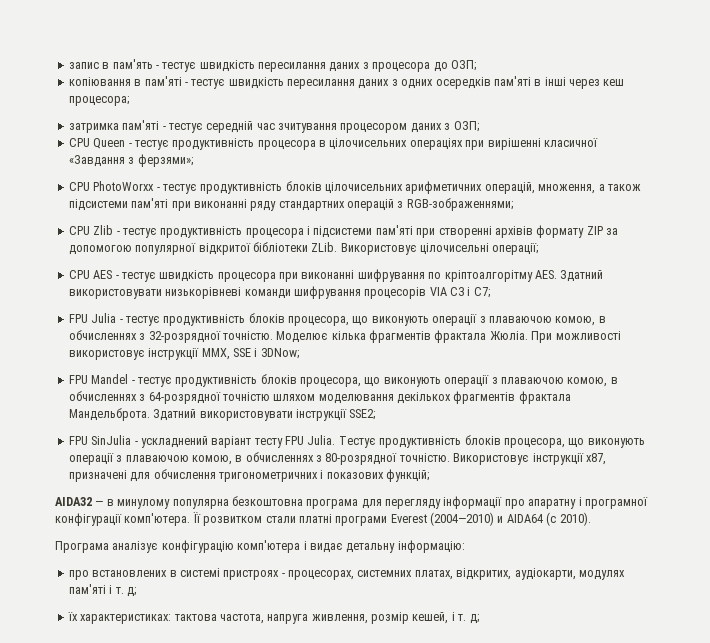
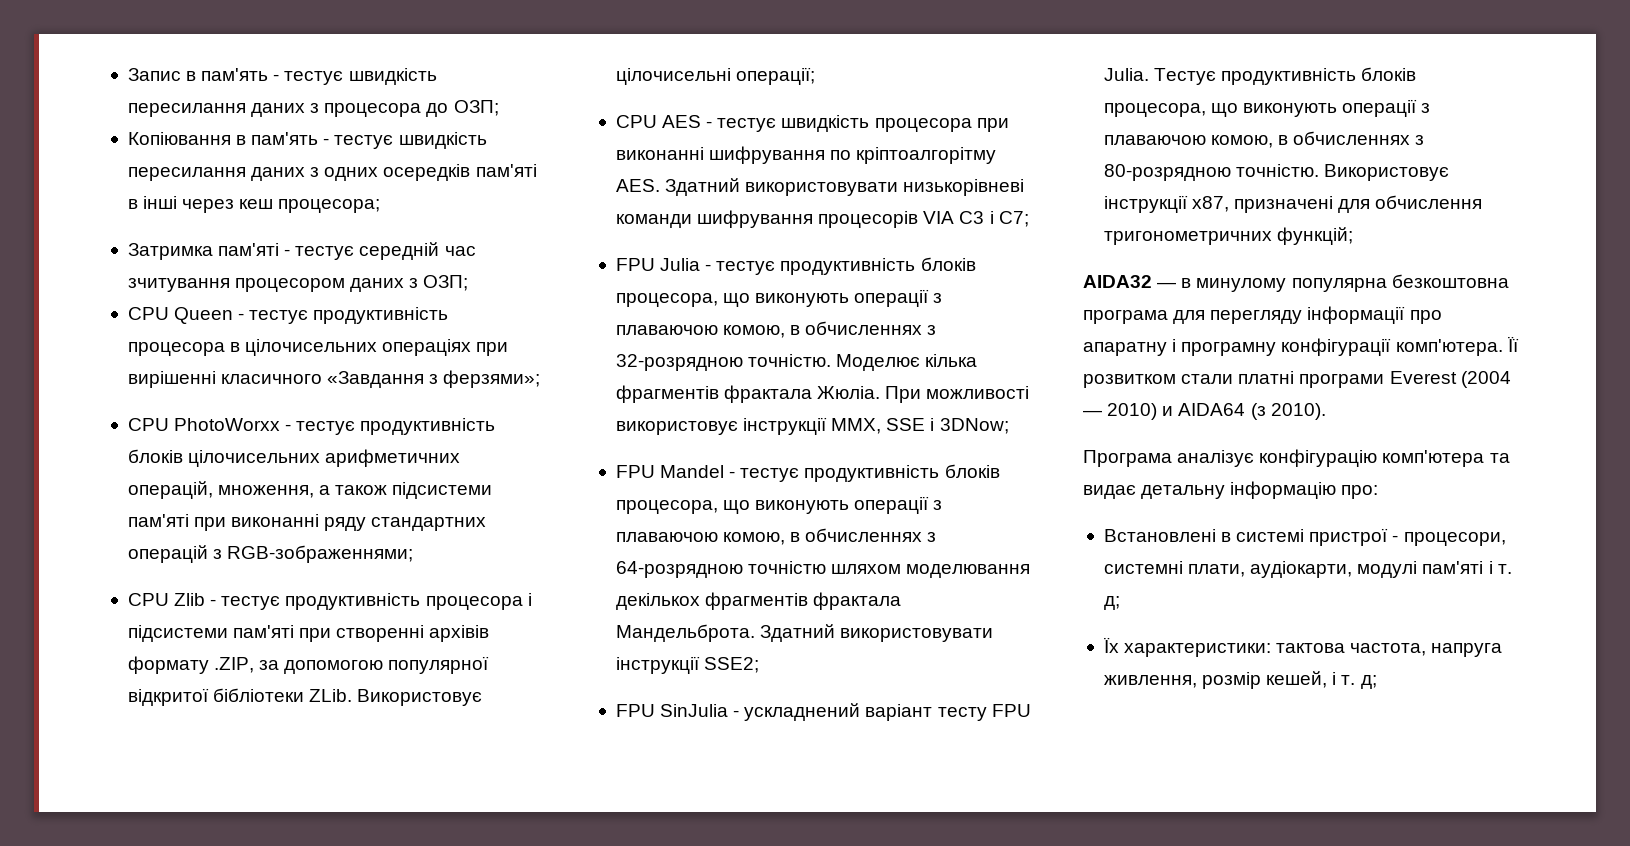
[68,62,99,69] запис -> [127,68,181,81] Запис
[68,76,182,86] копіювання в пам'яті -> [127,132,319,145] Копіювання в пам'ять
[68,123,119,133] затримка -> [127,243,213,260] Затримка
[543,138,598,147] класичної -> [221,374,323,384] класичного
[586,226,603,235] ZIP -> [214,657,255,673] .ZIP,
[148,331,221,343] 32-розрядної -> [615,354,743,371] 32-розрядною
[148,392,221,404] 64-розрядної -> [615,561,743,578] 64-розрядною
[325,453,398,465] 80-розрядної -> [1103,164,1231,181] 80-розрядною
[320,470,384,479] і показових -> (1272, 238) none
[584,497,648,509] програмної -> [1181,342,1277,356] програмну
[430,512,494,526] (2004—2010) -> [1460,371,1511,388] [1083,403,1158,420] (2004 — 2010)
[546,512,557,526] (с -> [1250,403,1266,420] (з
[303,541,307,550] і -> [1489,453,1510,463] та
[397,540,465,553] [68,568,625,580] інформацію: // про встановлених в системі пристроях - процесорах, системних платах, відкритих, аудіокарти, модулях -> [1230,481,1379,499] [1103,528,1506,546] [1103,561,1418,578] інформацію про: // Встановлені в системі пристрої - процесори, системні плати, аудіокарти, модулі
[67,612,172,624] їх характеристиках: -> [1103,637,1272,657] Їх характеристики:

